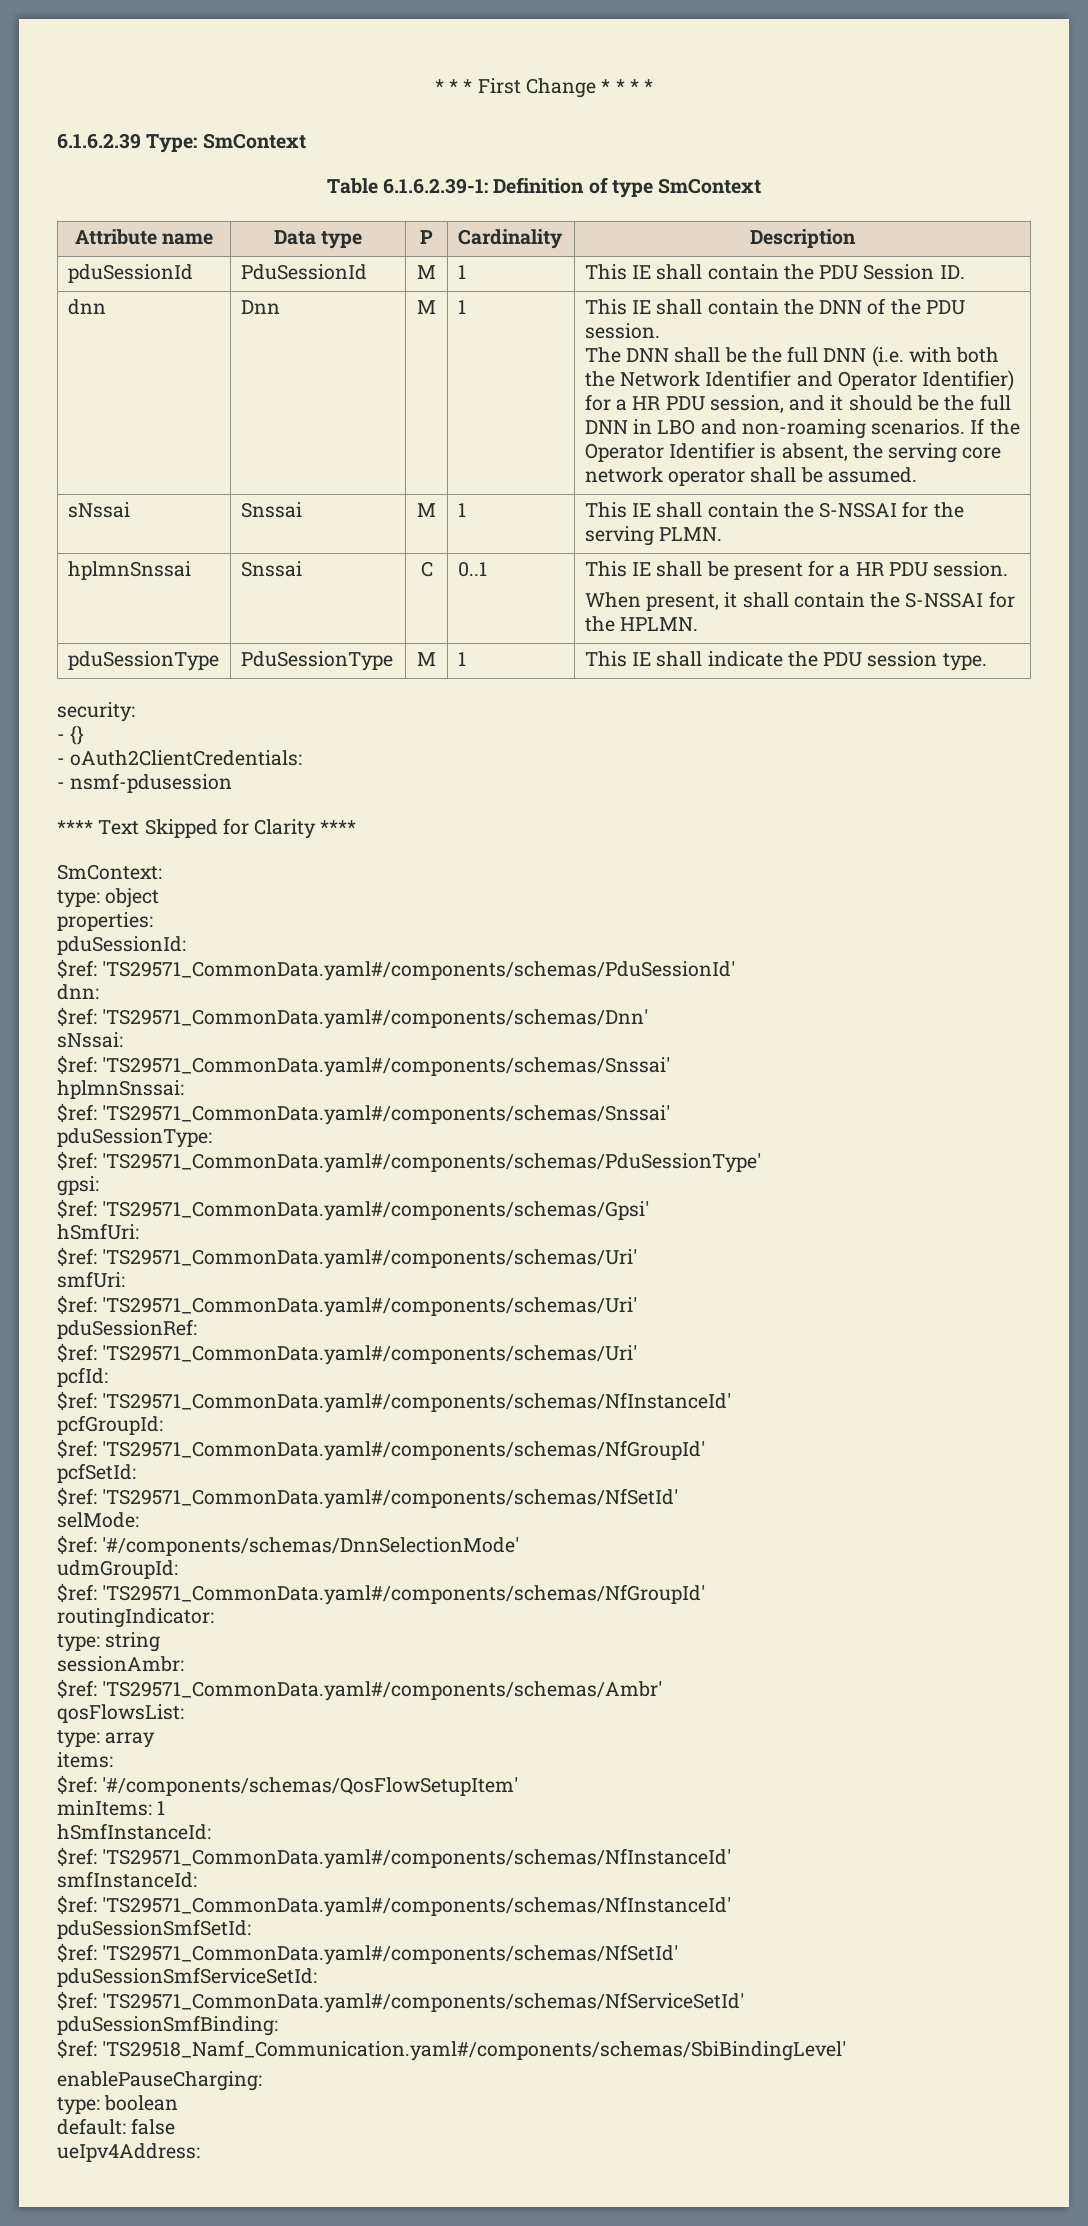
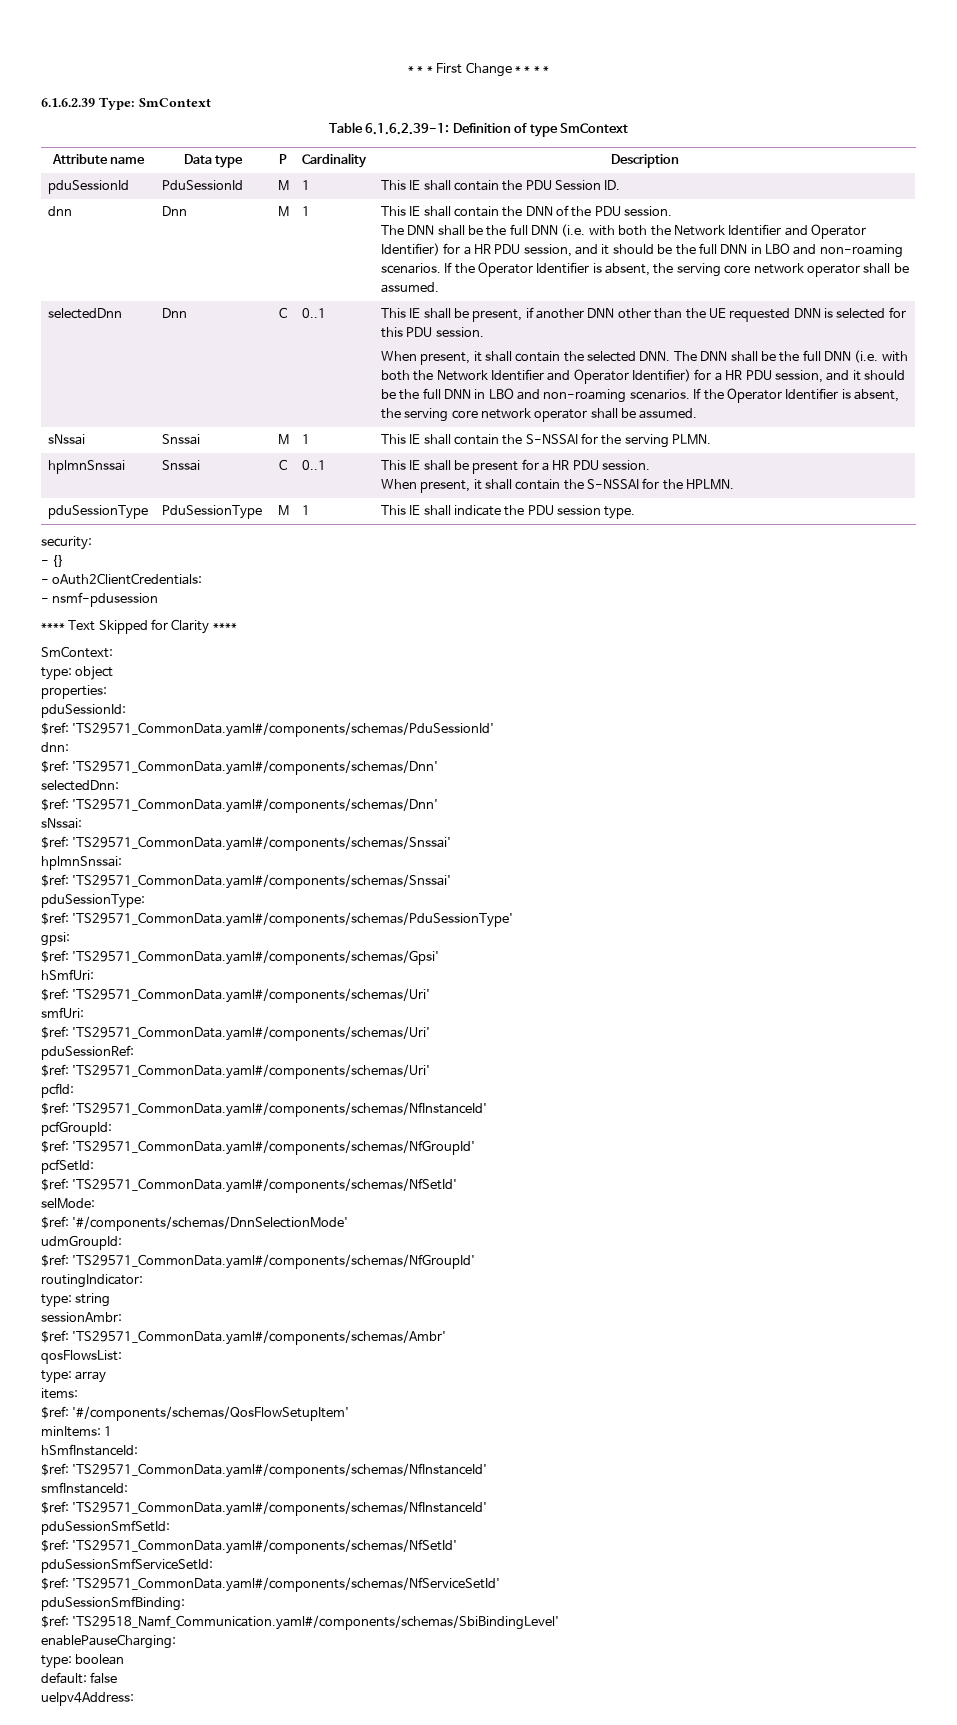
(917, 475) none -> [47,308,122,319] [161,308,187,318] [279,307,287,318] [301,308,326,318] [380,307,906,322] [380,327,484,338] [380,350,908,365] [380,369,906,384] [380,388,900,403] [380,408,698,422] // selectedDnn | Dnn | C | 0..1 | This IE shall be present, if another DNN other than the UE requested DNN is selected for this PDU session. // When present, it shall contain the selected DNN. The DNN shall be the full DNN (i.e. with both the Network Identifier and Operator Identifier) for a HR PDU session, and it should be the full DNN in LBO and non-roaming scenarios. If the Operator Identifier is absent, the serving core network operator shall be assumed.
(649, 1019) none -> [41,780,119,791] [41,798,439,813] // selectedDnn: // $ref: 'TS29571_CommonData.yaml#/components/schemas/Dnn'

